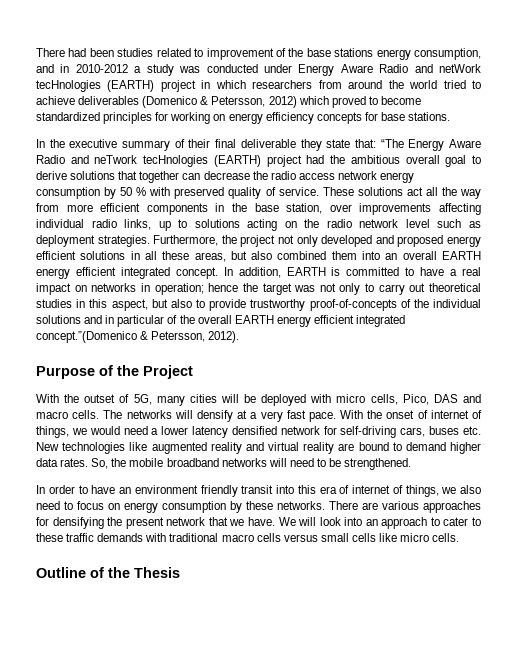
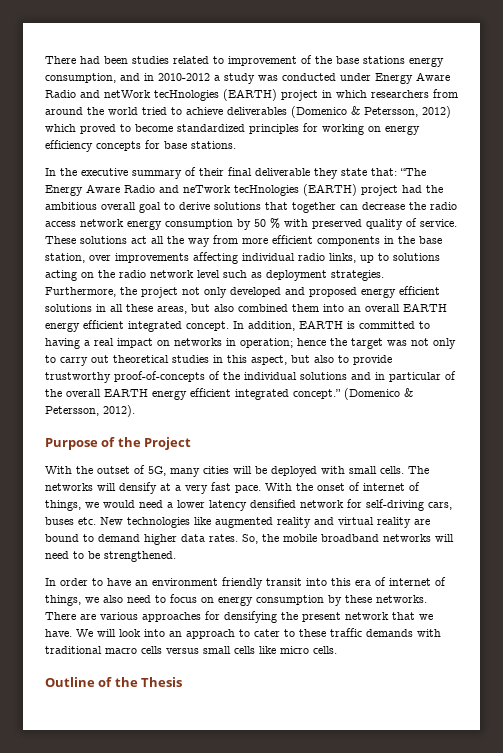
[420,267,445,276] have -> [45,338,80,349] having
[36,331,137,343] concept.”(Domenico -> [293,388,400,400] concept.” (Domenico
[336,394,481,405] [36,411,68,419] micro cells, Pico, DAS and macro -> [349,466,377,474] small

